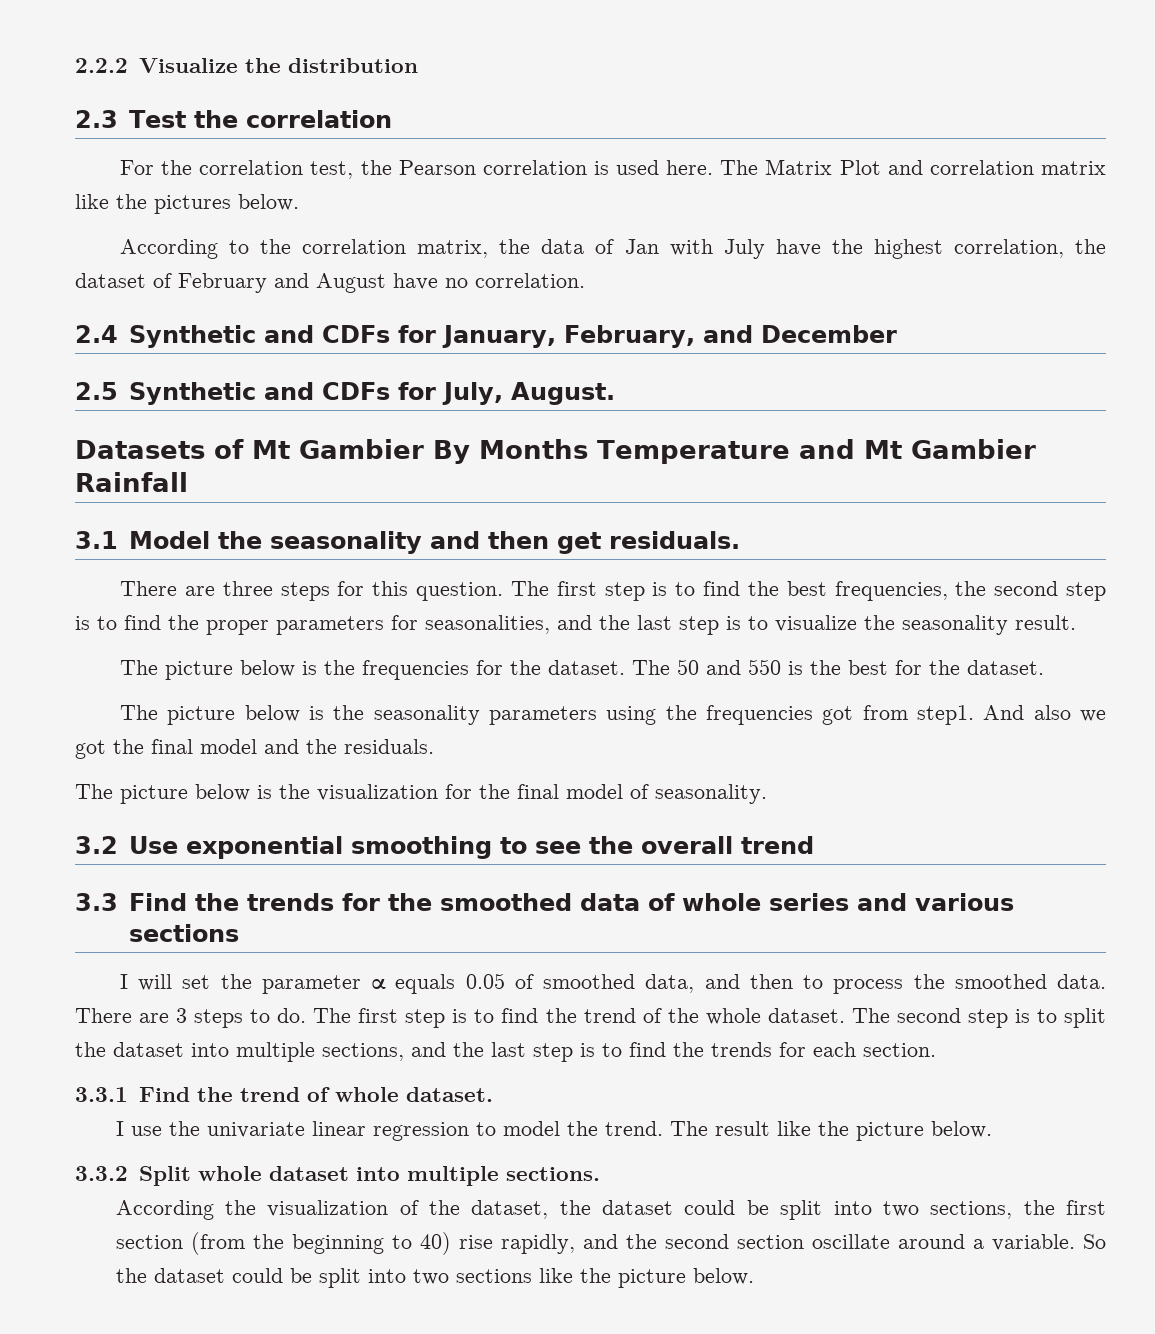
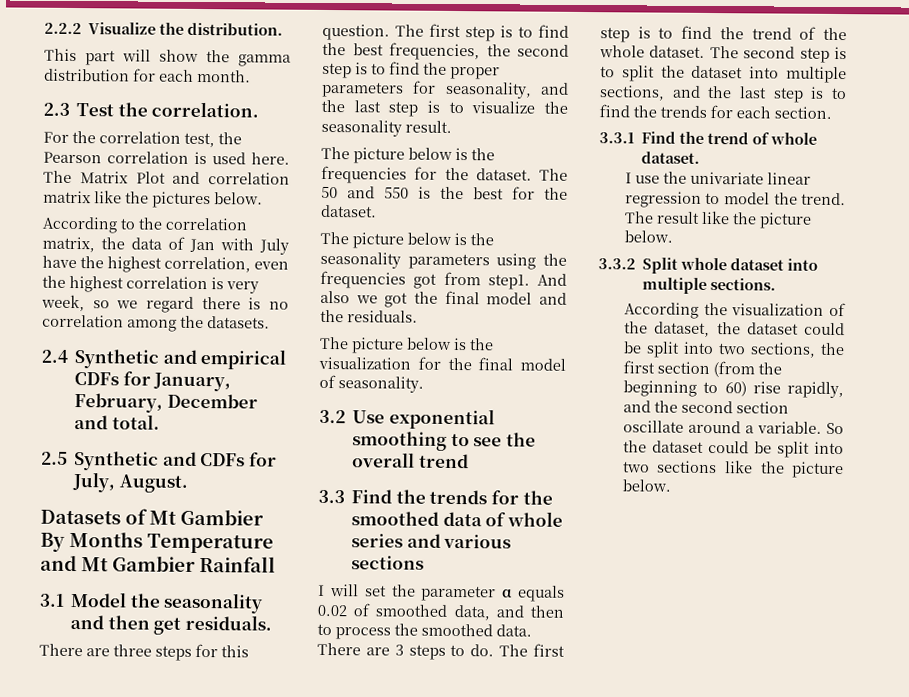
[287,58,418,73] distribution -> [187,22,284,36] [44,48,291,67] [44,68,251,83] distribution. // This part will show the gamma distribution for each month.
[245,110,392,128] correlation -> [151,101,260,118] correlation.
[1075,239,1106,254] [75,273,585,293] the dataset of February and August have no correlation. -> [254,261,289,270] [42,275,259,294] [41,294,289,313] [42,314,270,332] even the highest correlation is very week, so we regard there is no correlation among the datasets.
(314, 334) none -> [200,349,287,370] empirical
[702,325,897,343] and December -> [166,393,258,409] [74,414,160,430] December and total.
[425,615,550,634] seasonalities, -> [444,81,532,99] seasonality,
[465,973,505,989] 0.05 -> [317,604,347,617] 0.02
[419,1232,451,1255] 40) -> [724,381,747,397] 60)

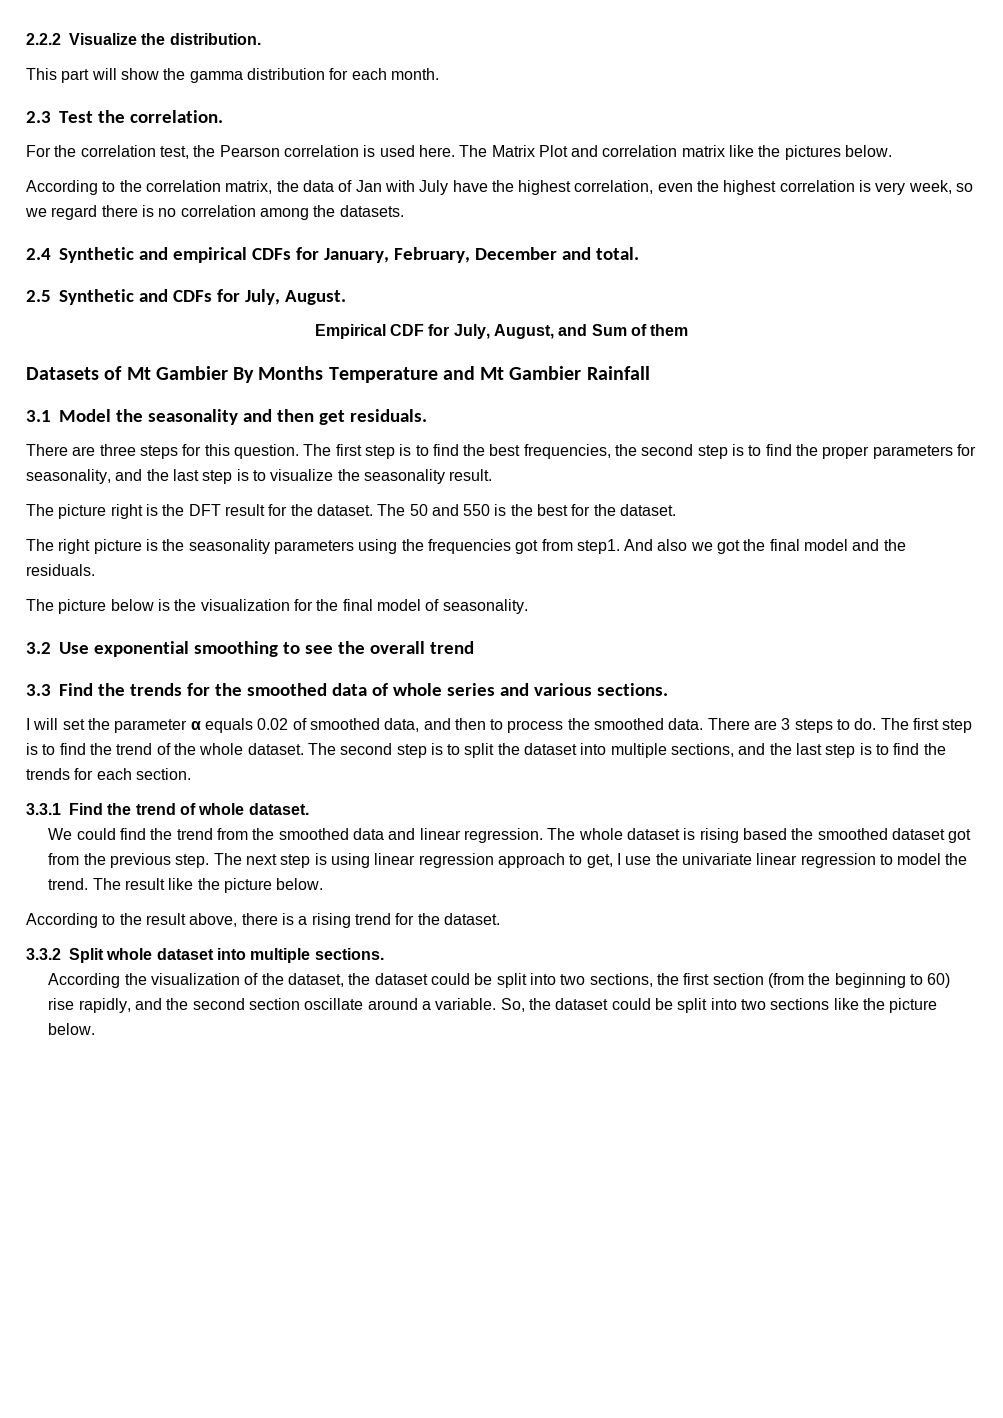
(188, 483) none -> [314,324,689,339] // Empirical CDF for July, August, and Sum of them
[408,147,495,161] [321,165,407,184] below is the frequencies -> [110,504,265,519] right is the DFT result
[352,232,452,249] picture below -> [58,539,142,554] right picture
[351,555,425,570] sections -> [596,683,668,696] sections.
(701, 157) none -> [48,828,972,843] [48,853,613,868] We could find the trend from the smoothed data and linear regression. The whole dataset is rising based the smoothed dataset got from the previous step. The next step is using linear regression approach to get,
(673, 236) none -> [26,913,500,928] // According to the result above, there is a rising trend for the dataset.
[826,422,844,435] So -> [500,998,525,1012] So,

